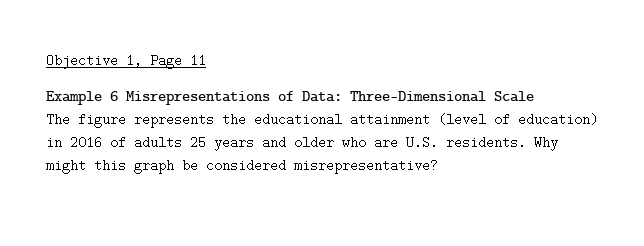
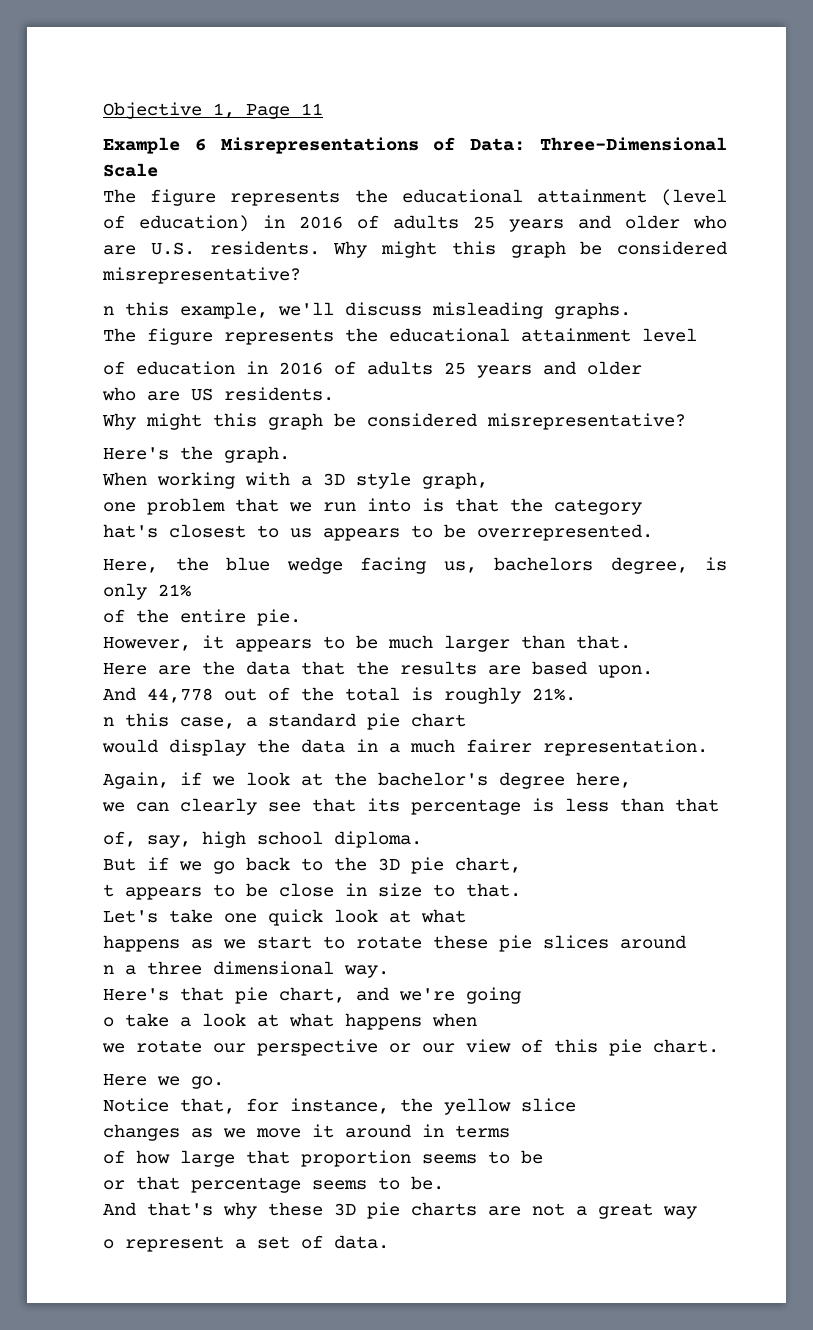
(438, 166) none -> [103,302,631,319] [103,328,697,345] [103,361,642,378] [102,387,334,401] [102,413,686,430] [103,446,290,463] [102,472,488,489] [103,498,642,515] [103,524,653,541] [103,557,727,574] [103,583,191,600] [103,609,301,626] [103,635,631,652] [103,661,653,678] [103,687,576,704] [103,713,466,730] [102,739,708,756] [103,772,631,789] [102,798,719,815] [103,831,422,848] [103,857,521,874] [103,883,521,900] [103,909,466,926] [103,935,686,952] [103,961,389,978] [103,987,521,1004] [103,1013,477,1030] [102,1039,719,1056] [103,1074,224,1089] [103,1098,576,1115] [103,1124,510,1141] [103,1150,543,1167] [103,1176,444,1193] [103,1202,697,1219] [103,1235,389,1252] // n this example, we'll discuss misleading graphs. // The figure represents the educational attainment level // of education in 2016 of adults 25 years and older // who are US residents. // Why might this graph be considered misrepresentative? // Here's the graph. // When working with a 3D style graph, // one problem that we run into is that the category // hat's closest to us appears to be overrepresented. // Here, the blue wedge facing us, bachelors degree, is only 21% // of the entire pie. // However, it appears to be much larger than that. // Here are the data that the results are based upon. // And 44,778 out of the total is roughly 21%. // n this case, a standard pie chart // would display the data in a much fairer representation. // Again, if we look at the bachelor's degree here, // we can clearly see that its percentage is less than that // of, say, high school diploma. // But if we go back to the 3D pie chart, // t appears to be close in size to that. // Let's take one quick look at what // happens as we start to rotate these pie slices around // n a three dimensional way. // Here's that pie chart, and we're going // o take a look at what happens when // we rotate our perspective or our view of this pie chart. // Here we go. // Notice that, for instance, the yellow slice // changes as we move it around in terms // of how large that proportion seems to be // or that percentage seems to be. // And that's why these 3D pie charts are not a great way // o represent a set of data.

